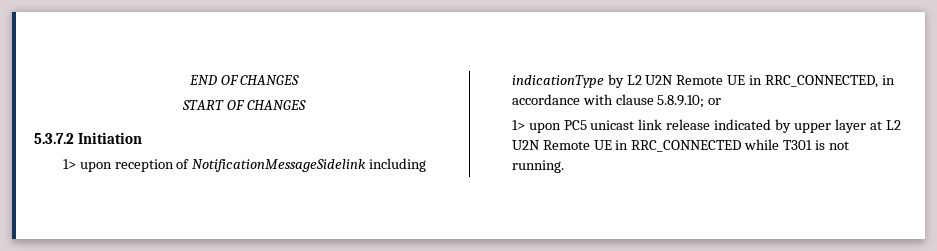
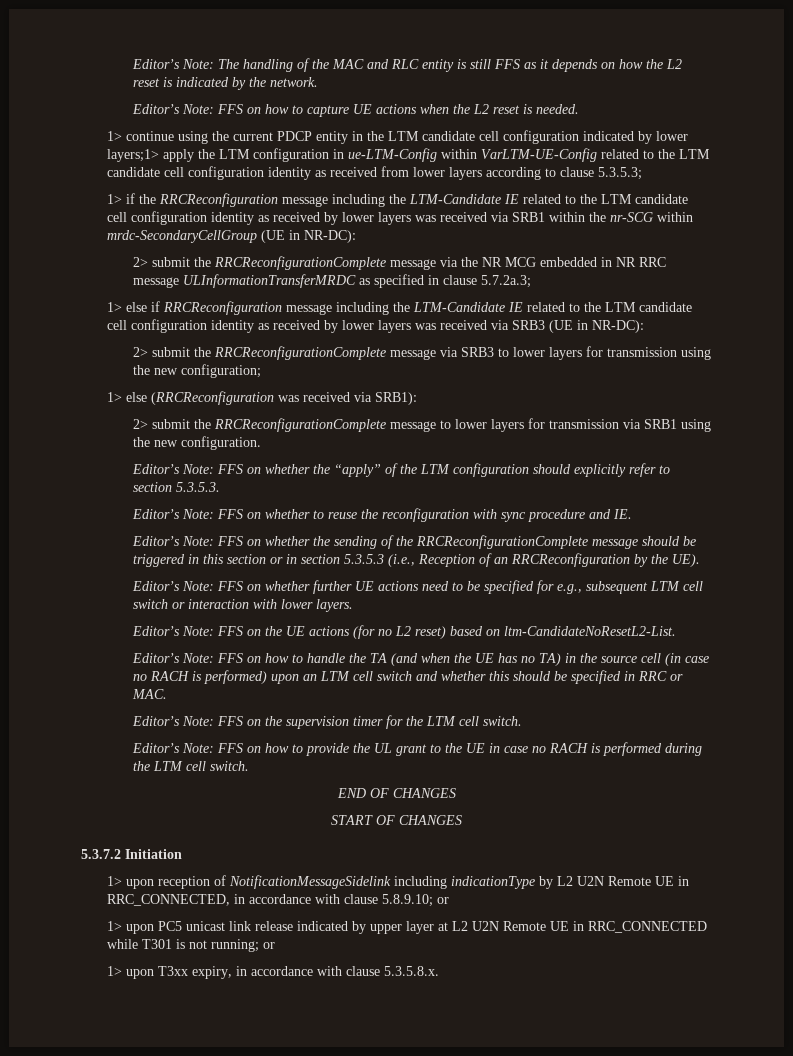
(188, 80) none -> [132,58,683,72] [133,77,319,90] [132,104,580,117] [107,130,689,144] [107,148,711,162] [107,166,643,180] [107,193,689,207] [107,211,694,225] [107,230,357,243] [133,256,667,270] [133,274,532,288] [107,301,693,315] [107,319,645,333] [133,346,712,360] [133,364,262,378] [107,391,418,405] [133,418,712,432] [133,436,262,450] [132,463,671,477] [133,482,221,492] [132,508,633,522] [132,535,697,549] [133,553,701,567] [132,580,704,594] [133,599,354,612] [132,625,677,639] [132,653,710,666] [133,670,684,684] [132,689,168,699] [132,715,523,729] [132,742,703,756] [133,761,250,771] Editor’s Note: The handling of the MAC and RLC entity is still FFS as it depends on how the L2 reset is indicated by the network. // Editor’s Note: FFS on how to capture UE actions when the L2 reset is needed. // 1> continue using the current PDCP entity in the LTM candidate cell configuration indicated by lower layers;1> apply the LTM configuration in ue-LTM-Config within VarLTM-UE-Config related to the LTM candidate cell configuration identity as received from lower layers according to clause 5.3.5.3; // 1> if the RRCReconfiguration message including the LTM-Candidate IE related to the LTM candidate cell configuration identity as received by lower layers was received via SRB1 within the nr-SCG within mrdc-SecondaryCellGroup (UE in NR-DC): // 2> submit the RRCReconfigurationComplete message via the NR MCG embedded in NR RRC message ULInformationTransferMRDC as specified in clause 5.7.2a.3; // 1> else if RRCReconfiguration message including the LTM-Candidate IE related to the LTM candidate cell configuration identity as received by lower layers was received via SRB3 (UE in NR-DC): // 2> submit the RRCReconfigurationComplete message via SRB3 to lower layers for transmission using the new configuration; // 1> else (RRCReconfiguration was received via SRB1): // 2> submit the RRCReconfigurationComplete message to lower layers for transmission via SRB1 using the new configuration. // Editor’s Note: FFS on whether the “apply” of the LTM configuration should explicitly refer to section 5.3.5.3. // Editor’s Note: FFS on whether to reuse the reconfiguration with sync procedure and IE. // Editor’s Note: FFS on whether the sending of the RRCReconfigurationComplete message should be triggered in this section or in section 5.3.5.3 (i.e., Reception of an RRCReconfiguration by the UE). // Editor’s Note: FFS on whether further UE actions need to be specified for e.g., subsequent LTM cell switch or interaction with lower layers. // Editor’s Note: FFS on the UE actions (for no L2 reset) based on ltm-CandidateNoResetL2-List. // Editor’s Note: FFS on how to handle the TA (and when the UE has no TA) in the source cell (in case no RACH is performed) upon an LTM cell switch and whether this should be specified in RRC or MAC. // Editor’s Note: FFS on the supervision timer for the LTM cell switch. // Editor’s Note: FFS on how to provide the UL grant to the UE in case no RACH is performed during the LTM cell switch. //
[511,160,564,173] running. -> [211,939,276,952] [107,966,440,979] running; or // 1> upon T3xx expiry, in accordance with clause 5.3.5.8.x.

